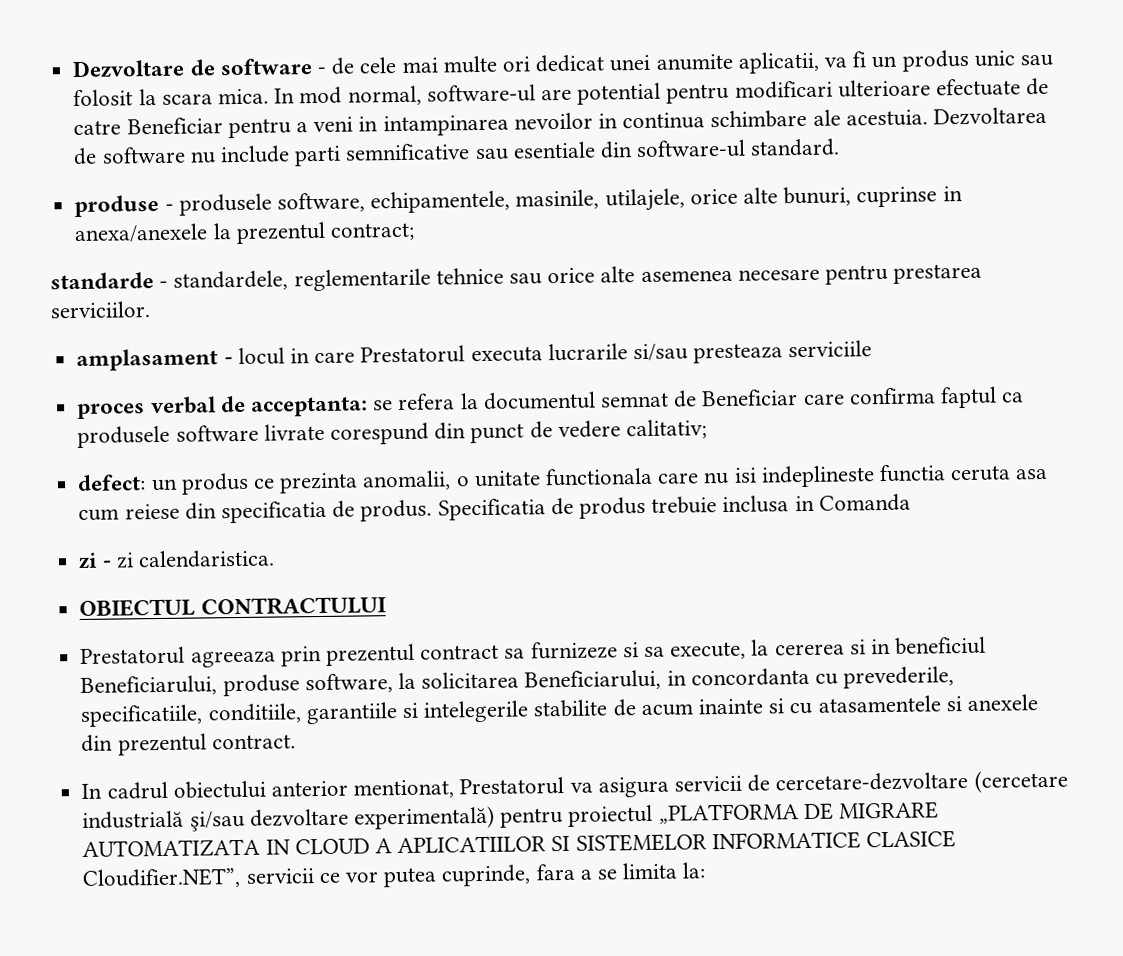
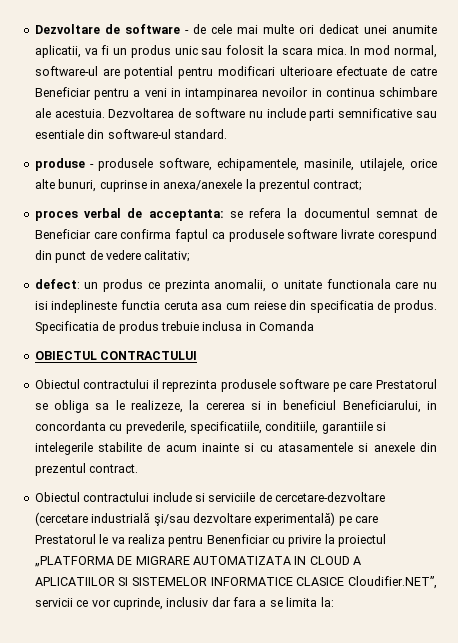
[50,263,983,292] [50,301,150,319] [76,340,873,371] // standarde - standardele, reglementarile tehnice sau orice alte asemenea necesare pentru prestarea serviciilor. // amplasament - locul in care Prestatorul executa lucrarile si/sau presteaza serviciile -> (363, 185) none
[78,549,275,569] [79,596,386,617] [80,641,747,668] zi - zi calendaristica. // OBIECTUL CONTRACTULUI // Prestatorul agreeaza prin prezentul contract sa furnizeze si sa execute, -> [34,351,198,360] [34,379,437,392] [34,400,183,413] OBIECTUL CONTRACTULUI // Obiectul contractului il reprezinta produsele software pe care Prestatorul se obliga sa le realizeze,
[222,669,662,697] produse software, la solicitarea Beneficiarului, -> (421, 406) none
[81,775,742,800] In cadrul obiectului anterior mentionat, Prestatorul va asigura servicii -> [34,492,256,502] Obiectul contractului include si serviciile
[500,808,564,828] pentru -> [338,515,378,526] [34,534,335,547] pe care Prestatorul le va realiza pentru Benenficiar cu privire la
[383,864,532,888] putea cuprinde, -> [112,597,231,610] cuprinde, inclusiv dar

